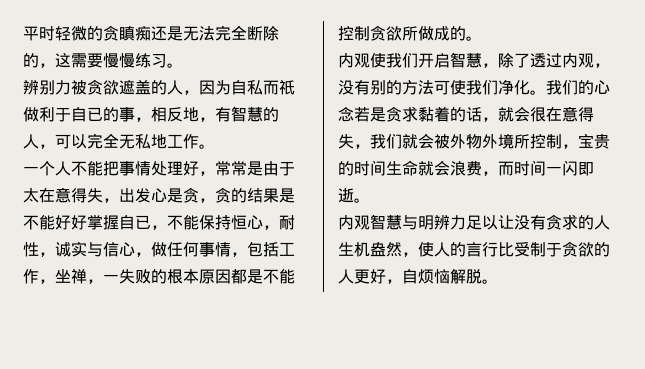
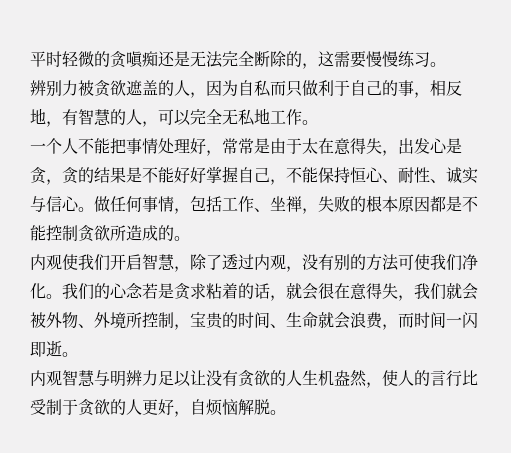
[119,26,135,41] 瞋 -> [126,51,143,68] 嗔
[279,79,295,95] 祇 -> [286,80,302,97] 只
[87,107,103,121] 已 -> [366,80,382,95] 己
[135,215,151,229] 已 -> [254,167,270,182] 己
[263,215,295,230] [23,242,55,257] ，耐性， -> [382,167,446,183] 、耐性、
[135,252,151,257] ， -> [78,207,94,212] 。
[39,268,119,284] ，坐禅，一 -> [254,196,318,214] 、坐禅，
[418,26,434,41] 做 -> [126,225,142,241] 造
[418,107,434,122] 黏 -> [206,283,222,299] 粘
(482, 141) none -> [78,324,94,328] 、
(386, 168) none -> [270,324,286,328] 、
[562,214,578,230] 求 -> [254,370,270,386] 欲

